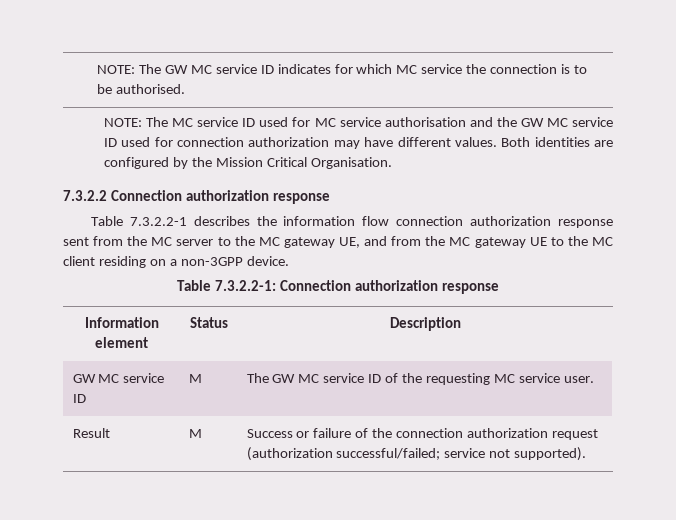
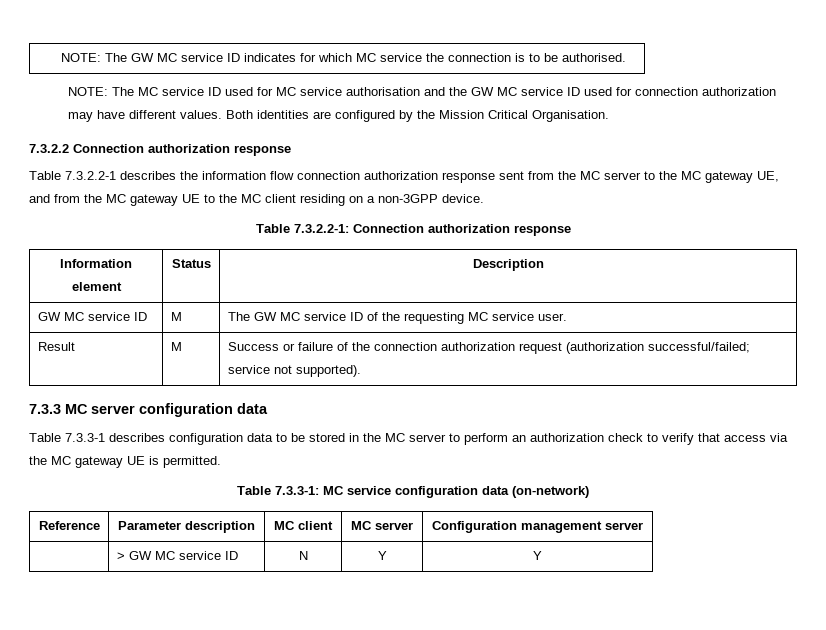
(587, 454) none -> [29,403,268,417] [29,433,788,445] [29,456,221,468] [237,486,589,498] [38,521,100,530] [118,521,255,533] [274,521,333,530] [351,521,413,530] [432,521,643,533] [116,551,238,560] [298,551,308,560] [377,551,387,560] [533,551,542,560] // 7.3.3 MC server configuration data // Table 7.3.3-1 describes configuration data to be stored in the MC server to perform an authorization check to verify that access via the MC gateway UE is permitted. // Table 7.3.3-1: MC service configuration data (on-network) // Reference | Parameter description | MC client | MC server | Configuration management server // | > GW MC service ID | N | Y | Y

